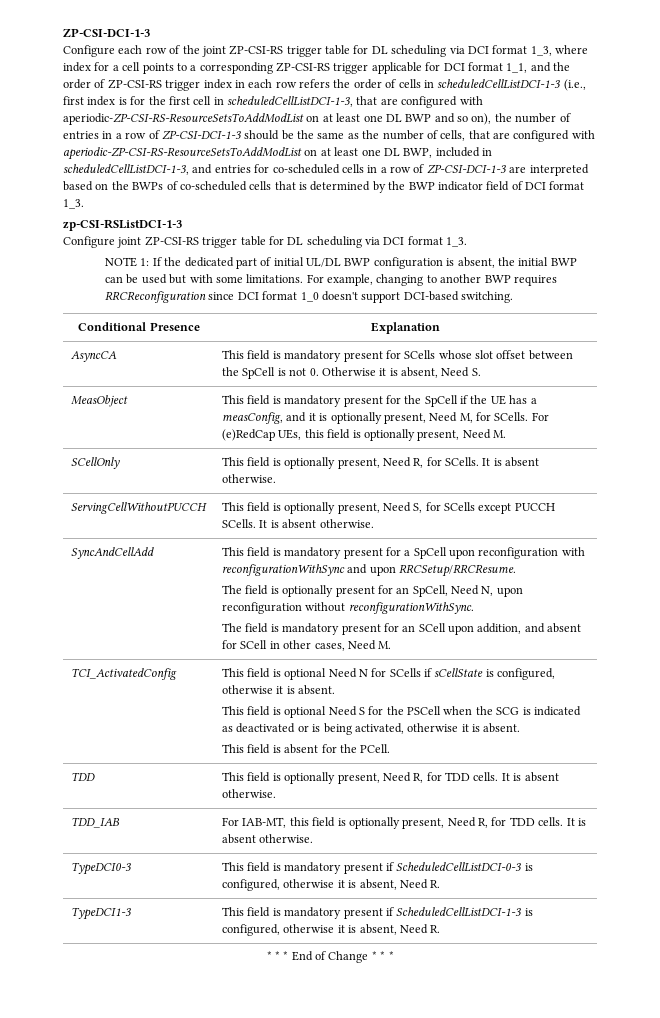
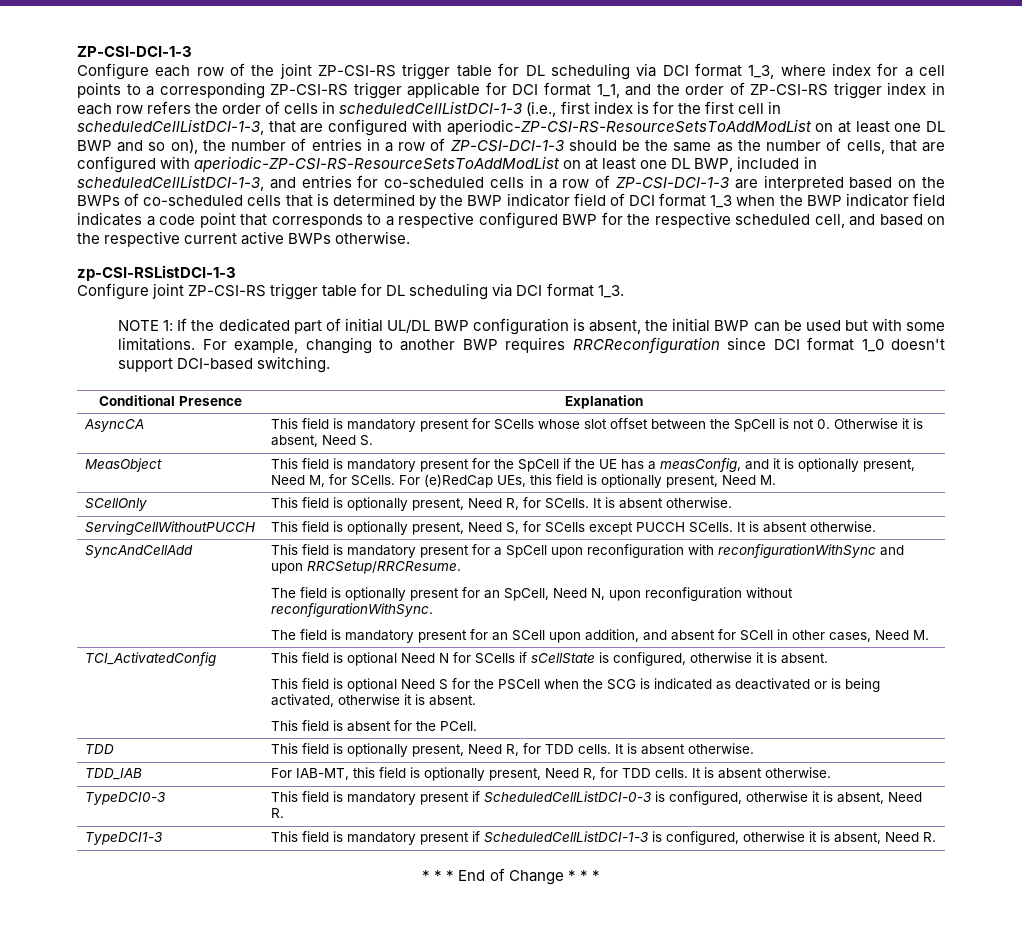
[63,199,84,209] 1_3. -> [710,193,945,208] [77,212,945,229] [77,231,411,247] 1_3 when the BWP indicator field indicates a code point that corresponds to a respective configured BWP for the respective scheduled cell, and based on the respective current active BWPs otherwise.

